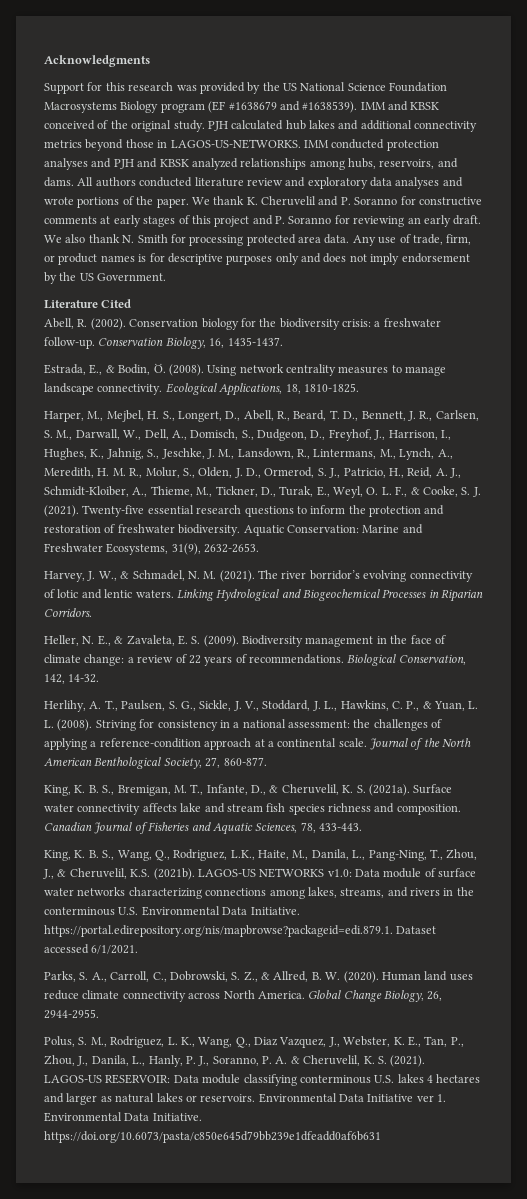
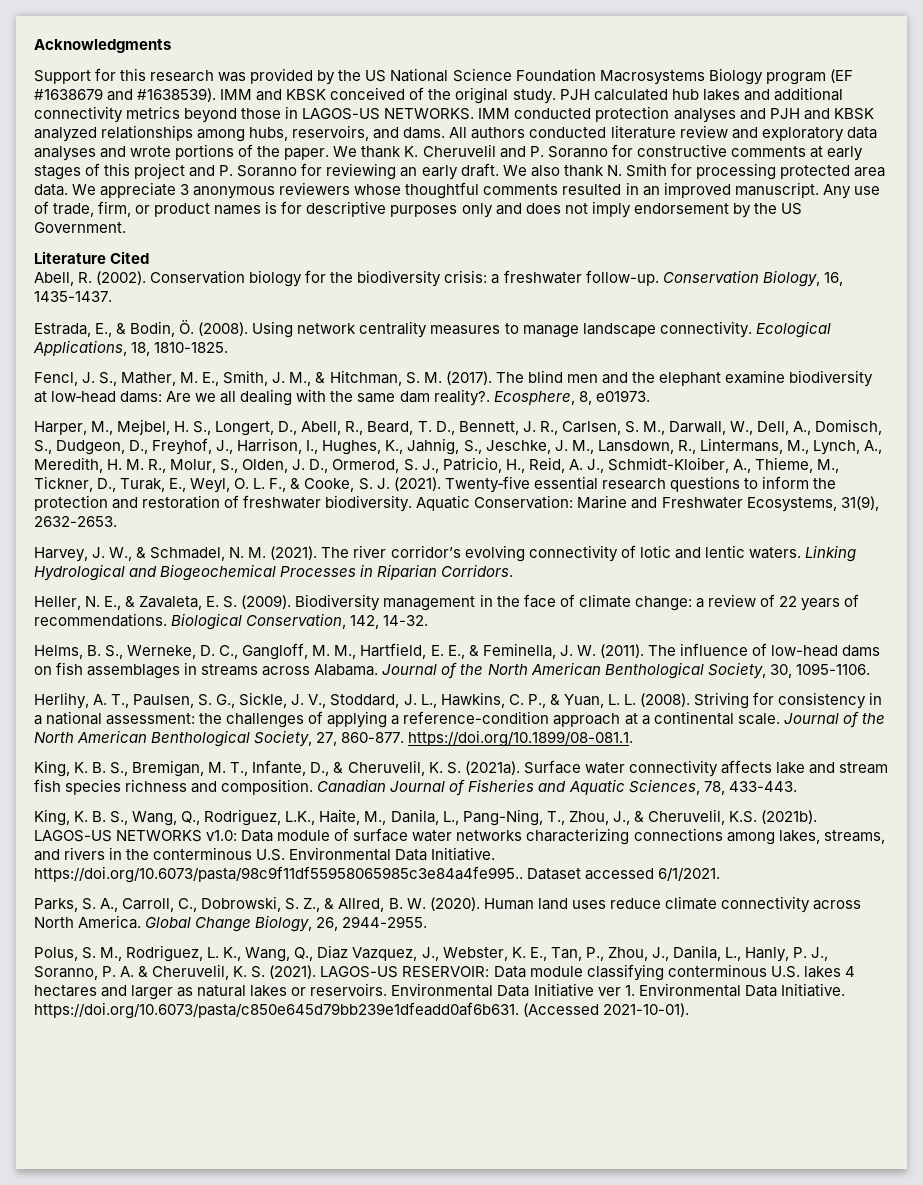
[170,139,301,149] LAGOS-US-NETWORKS. -> [302,108,475,120] LAGOS-US NETWORKS.
(350, 239) none -> [72,182,819,199] We appreciate 3 anonymous reviewers whose thoughtful comments resulted in an improved manuscript.
(359, 388) none -> [34,370,874,387] [34,389,650,406] // Fencl, J. S., Mather, M. E., Smith, J. M., & Hitchman, S. M. (2017). The blind men and the elephant examine biodiversity at low‐head dams: Are we all dealing with the same dam reality?. Ecosphere, 8, e01973.
[309,570,360,580] borridor’s -> [390,545,461,558] corridor’s
(100, 678) none -> [34,643,881,660] [34,662,870,679] // Helms, B. S., Werneke, D. C., Gangloff, M. M., Hartfield, E. E., & Feminella, J. W. (2011). The influence of low-head dams on fish assemblages in streams across Alabama. Journal of the North American Benthological Society, 30, 1095-1106.
(267, 761) none -> [408,730,634,747] https://doi.org/10.1899/08-081.1.
[44,925,393,937] https://portal.edirepository.org/nis/mapbrowse?packageid=edi.879.1. -> [34,866,523,883] https://doi.org/10.6073/pasta/98c9f11df55958065985c3e84a4fe995..
[44,1131,381,1143] https://doi.org/10.6073/pasta/c850e645d79bb239e1dfeadd0af6b631 -> [34,1002,690,1019] https://doi.org/10.6073/pasta/c850e645d79bb239e1dfeadd0af6b631. (Accessed 2021-10-01).

